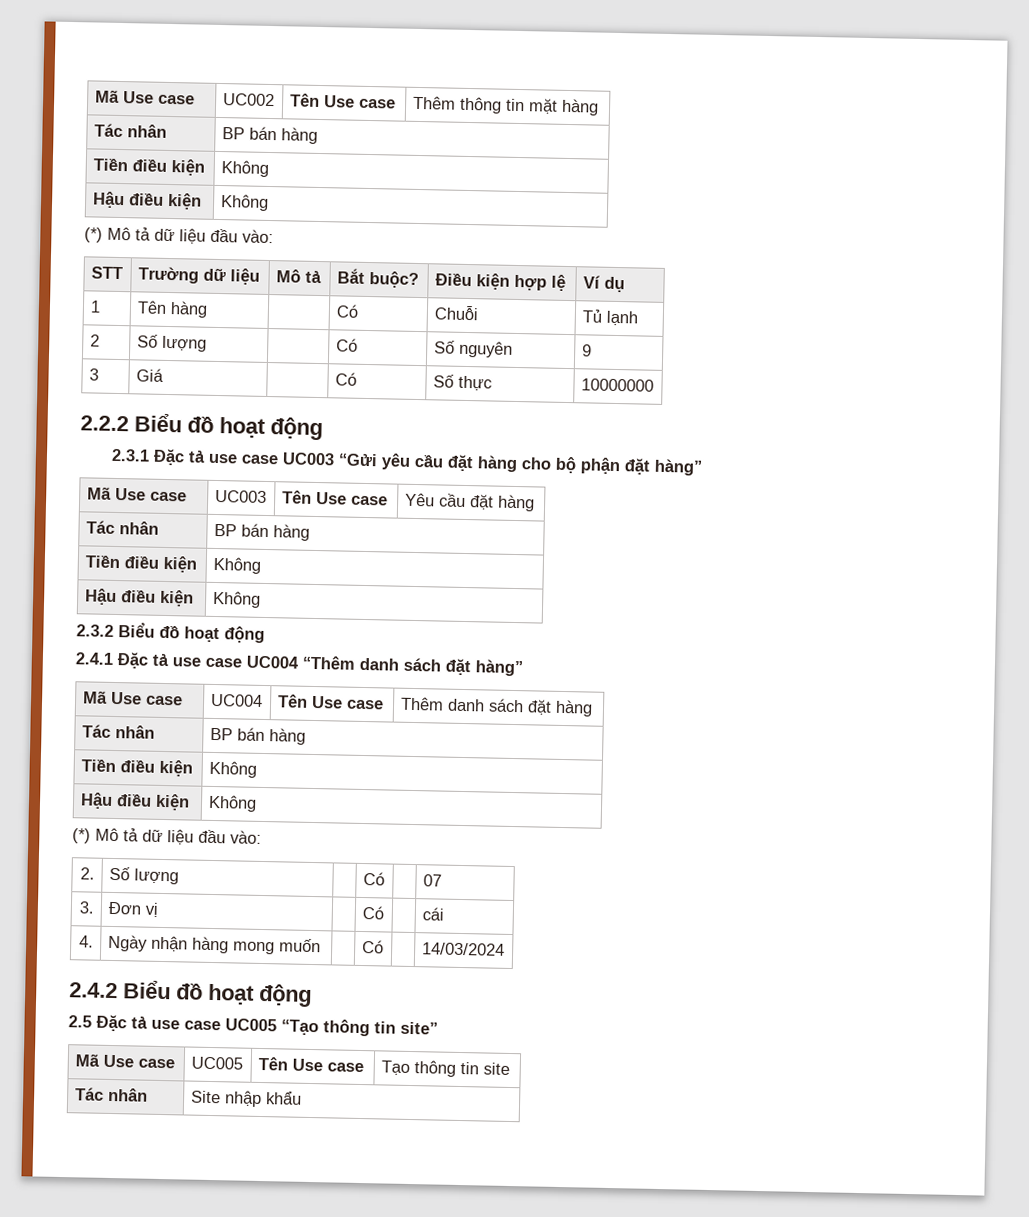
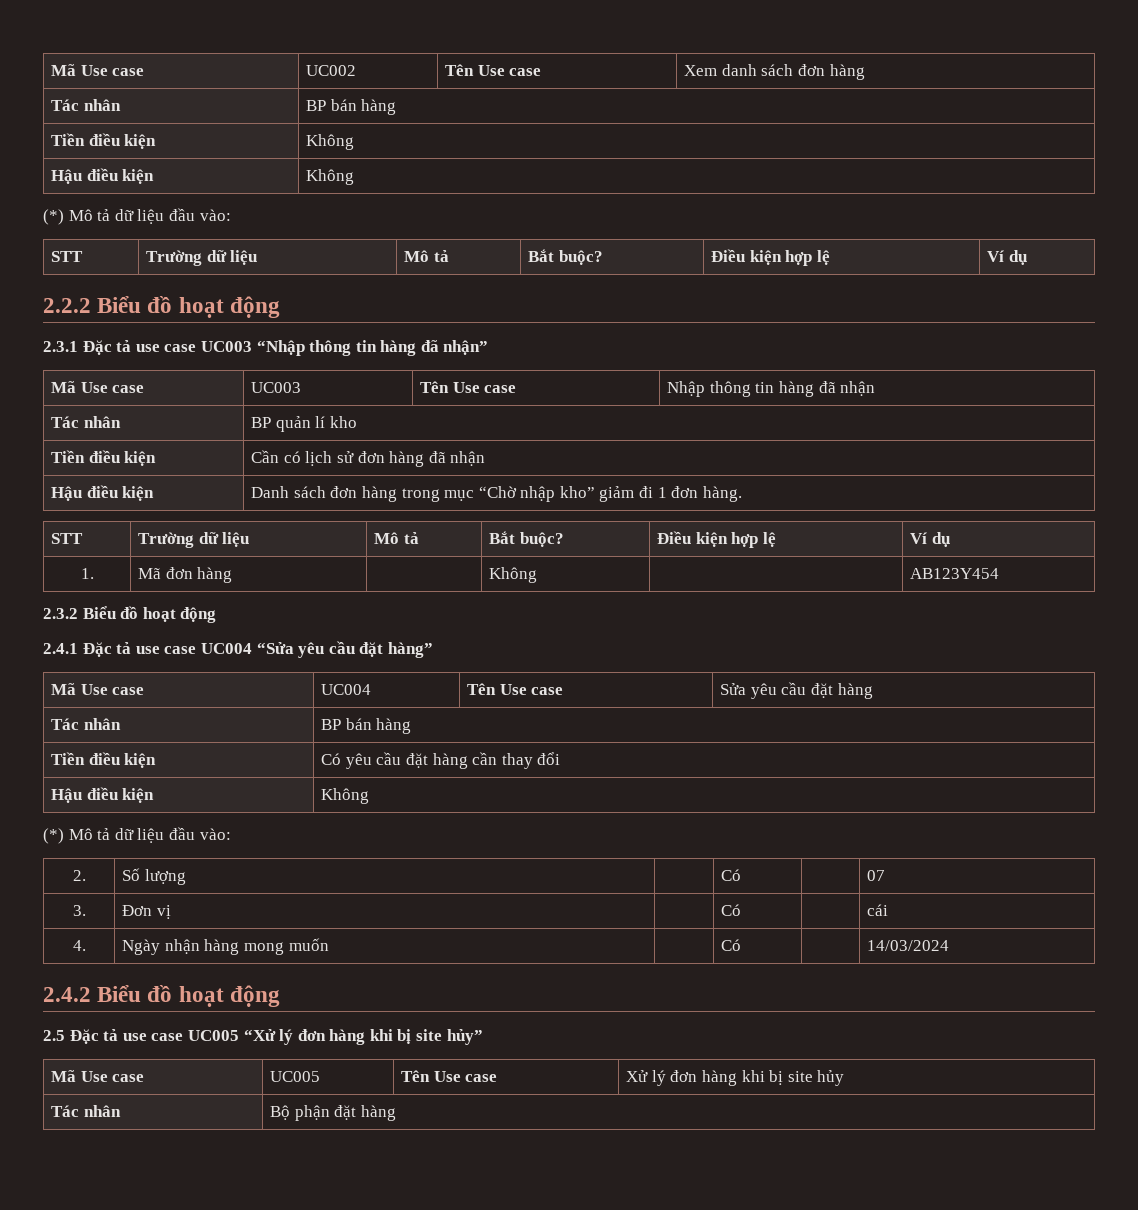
[412,95,558,115] Thêm thông tin mặt -> [684,64,825,76] Xem danh sách đơn
[89,300,101,313] [136,300,208,318] [335,304,359,318] [433,305,479,321] [581,309,638,327] [89,334,100,347] [136,334,207,352] [335,338,358,352] [433,340,513,358] [581,344,592,357] [88,368,99,381] [135,368,164,382] [334,372,357,386] [432,374,492,392] [580,378,654,392] // 1 | Tên hàng | | Có | Chuỗi | Tủ lạnh // 2 | Số lượng | | Có | Số nguyên | 9 // 3 | Giá | | Có | Số thực | 10000000 -> (1027, 257) none
[337,453,703,476] “Gửi yêu cầu đặt hàng cho bộ phận đặt hàng” -> [256,340,489,356] “Nhập thông tin hàng đã nhận”
[404,492,435,507] Yêu -> [667,381,876,397] [51,416,121,428] [251,416,357,432] [51,450,157,466] [251,450,486,467] [51,485,155,501] [251,486,742,502] [51,533,84,544] [138,532,250,548] [374,532,419,544] [489,531,564,547] [657,531,776,548] [910,532,950,547] [80,568,94,579] [138,567,233,583] [489,567,538,583] [910,568,1000,579] [43,606,217,623] [43,641,433,658] [51,683,145,695] [321,684,372,695] [467,683,564,695] [720,683,777,699] Nhập thông tin hàng đã nhận // Tác nhân | BP quản lí kho // Tiền điều kiện | Cần có lịch sử đơn hàng đã nhận // Hậu điều kiện | Danh sách đơn hàng trong mục “Chờ nhập kho” giảm đi 1 đơn hàng. // STT | Trường dữ liệu | Mô tả | Bắt buộc? | Điều kiện hợp lệ | Ví dụ // 1. | Mã đơn hàng | | Không | | AB123Y454 // 2.3.2 Biểu đồ hoạt động // 2.4.1 Đặc tả use case UC004 “Sửa yêu cầu đặt hàng” // Mã Use case | UC004 | Tên Use case | Sửa yêu
[212,556,261,574] [83,588,194,607] [211,590,261,608] [76,622,265,643] [75,652,523,677] [82,690,183,706] [209,693,263,707] [276,694,384,710] [399,696,593,717] [81,724,155,739] [209,727,306,745] [80,759,193,777] [208,760,257,778] Không // Hậu điều kiện | Không // 2.3.2 Biểu đồ hoạt động // 2.4.1 Đặc tả use case UC004 “Thêm danh sách đặt hàng” // Mã Use case | UC004 | Tên Use case | Thêm danh sách đặt hàng // Tác nhân | BP bán hàng // Tiền điều kiện | Không -> [321,752,561,769] Có yêu cầu đặt hàng cần thay đổi
[281,1019,438,1037] “Tạo thông tin site” -> [243,1029,483,1045] “Xử lý đơn hàng khi bị site hủy”
[380,1060,510,1077] [74,1087,148,1102] [190,1090,302,1108] Tạo thông tin site // Tác nhân | Site nhập khẩu -> [626,1070,845,1086] [51,1105,121,1117] [270,1105,396,1121] Xử lý đơn hàng khi bị site hủy // Tác nhân | Bộ phận đặt hàng

